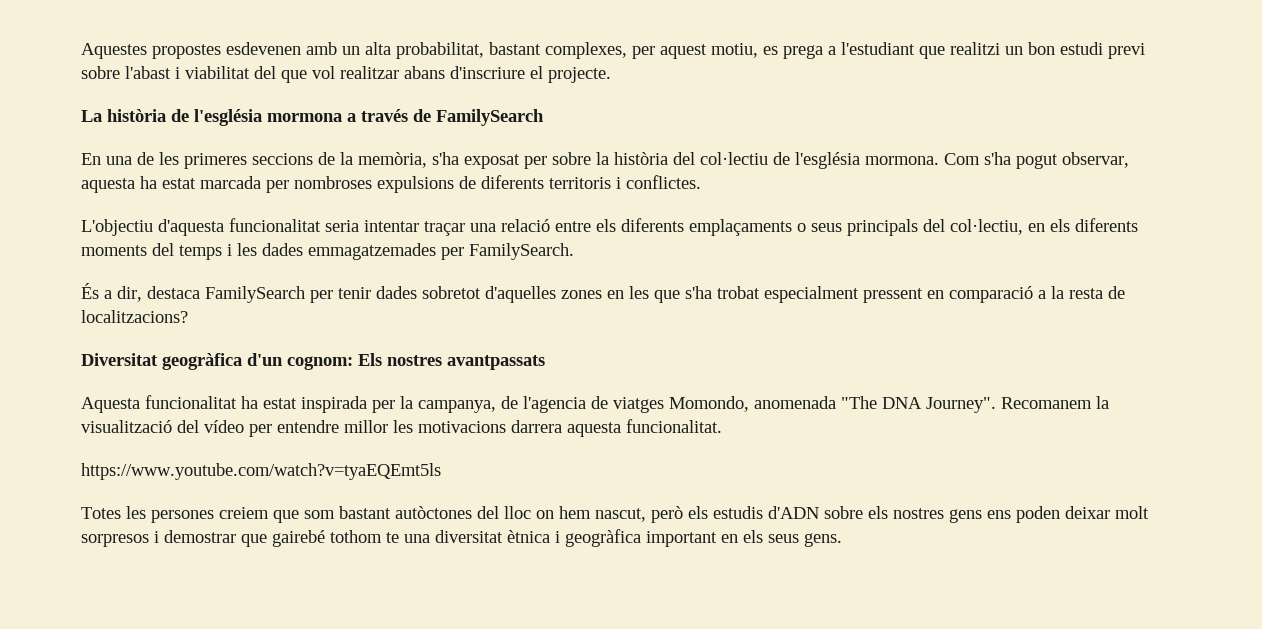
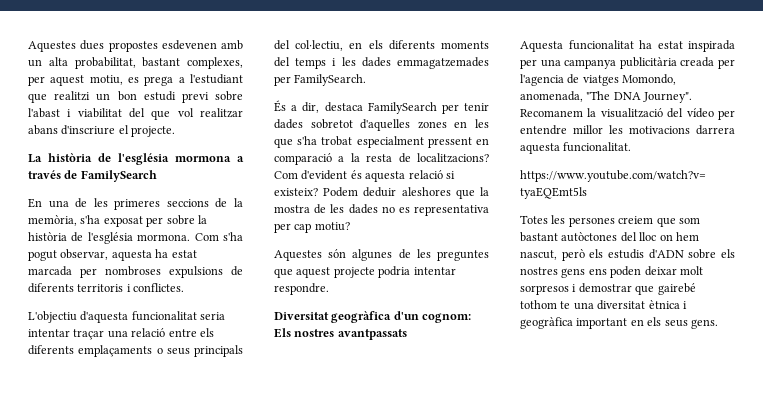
[81,43,147,59] Aquestes -> [28,40,105,52] Aquestes dues
[673,152,768,165] del col·lectiu -> (67, 236) none
(188, 316) none -> [274,170,455,182] [274,187,489,199] [274,204,489,216] [274,222,350,233] [274,249,489,261] [274,266,456,278] [274,283,329,295] Com d'evident és aquesta relació si existeix? Podem deduir aleshores que la mostra de les dades no es representativa per cap motiu? // Aquestes són algunes de les preguntes que aquest projecte podria intentar respondre.
[400,396,518,413] la campanya, de -> [540,57,735,69] una campanya publicitària creada per
[754,396,836,409] anomenada -> [520,91,583,102] anomenada,

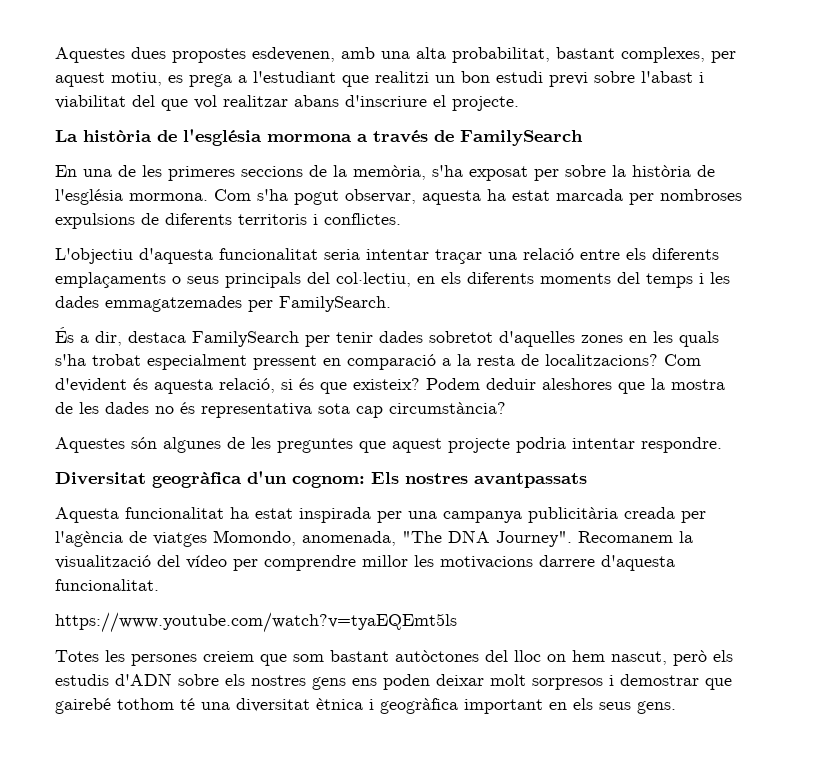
[161,40,243,50] [28,59,42,67] esdevenen amb un -> [252,47,410,62] esdevenen, amb una
[274,138,293,148] que -> [679,331,719,347] quals
[408,170,455,179] relació si -> [219,378,347,394] relació, si és que
[398,205,489,216] [274,222,350,233] es representativa per cap motiu? -> [180,402,506,418] és representativa sota cap circumstància?
[520,74,564,86] l'agencia -> [55,531,123,547] l'agència
[520,125,567,135] entendre -> [264,555,356,571] comprendre
[696,125,735,135] [520,143,560,154] darrera aquesta -> [539,555,675,571] darrere d'aquesta
[560,301,571,309] te -> [180,698,195,710] té

